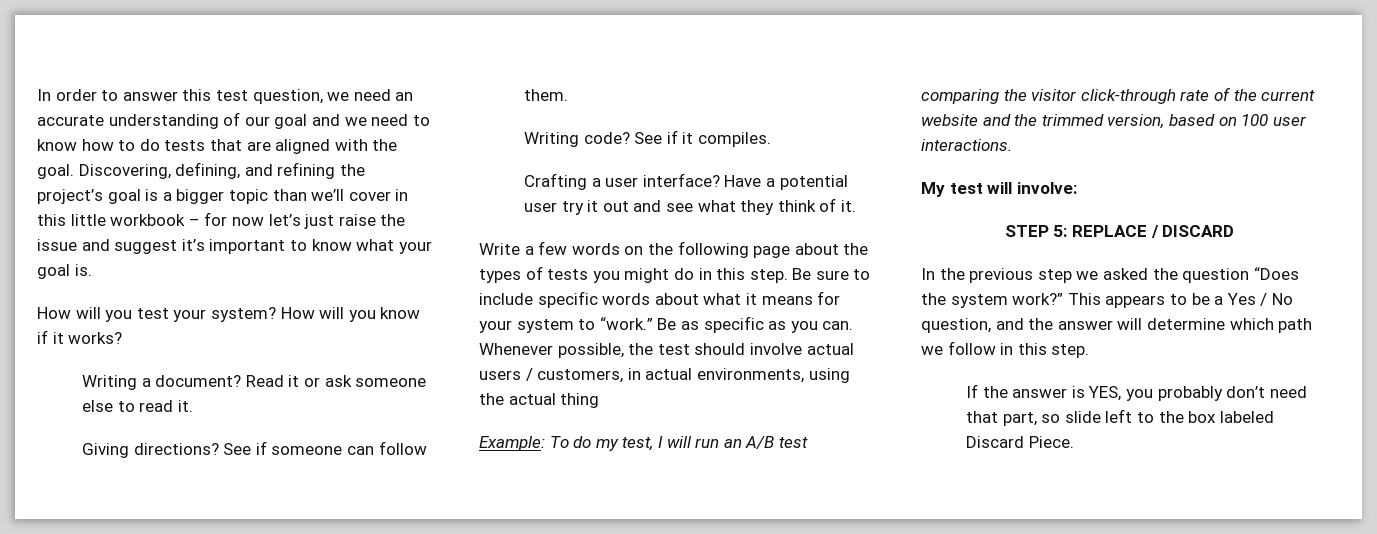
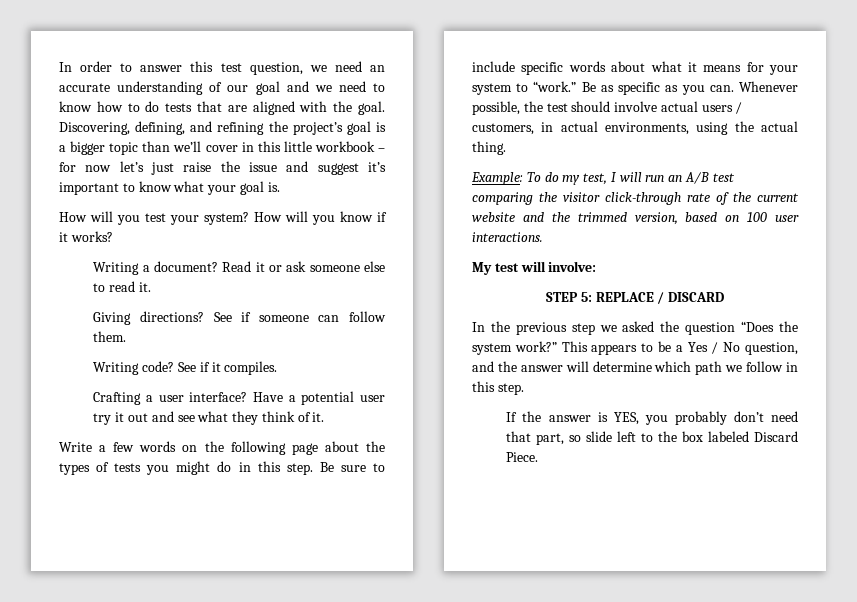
[560,393,600,408] thing -> [472,141,506,155] thing.

